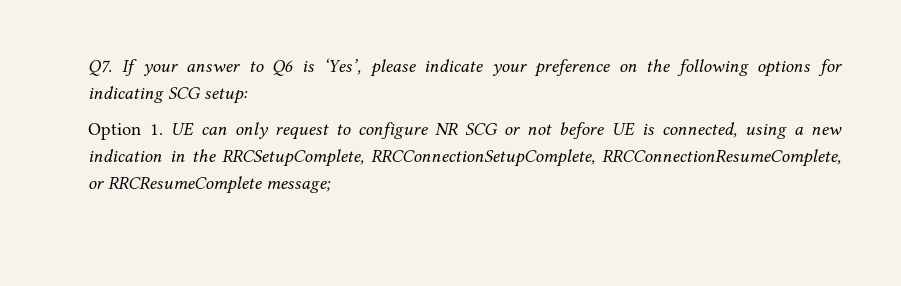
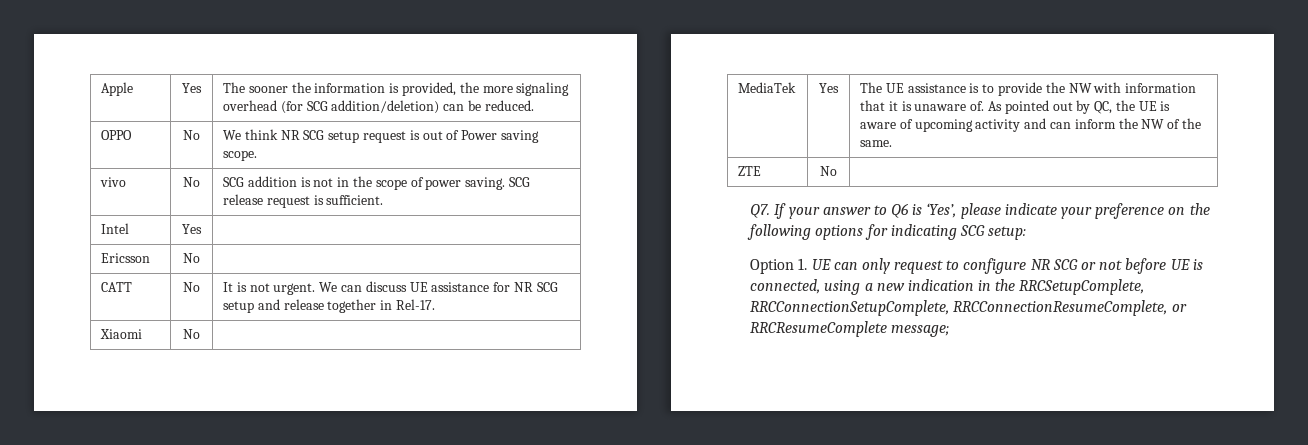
(88, 68) none -> [101,82,134,96] [182,83,202,93] [223,82,570,96] [223,100,534,114] [101,130,133,140] [183,130,200,140] [223,129,539,143] [223,150,258,161] [100,177,127,187] [183,177,200,187] [223,176,530,190] [223,194,384,208] [101,223,130,234] [182,224,202,234] [101,253,151,263] [183,253,200,263] [101,282,133,292] [183,282,200,292] [223,281,558,295] [223,299,435,313] [100,329,143,339] [183,329,200,339] [738,82,797,93] [819,83,839,93] [860,82,1197,96] [860,100,1171,114] [860,118,1201,132] [860,140,893,147] [738,166,762,176] [820,166,837,176] Apple | Yes | The sooner the information is provided, the more signaling overhead (for SCG addition/deletion) can be reduced. // OPPO | No | We think NR SCG setup request is out of Power saving scope. // vivo | No | SCG addition is not in the scope of power saving. SCG release request is sufficient. // Intel | Yes | // Ericsson | No | // CATT | No | It is not urgent. We can discuss UE assistance for NR SCG setup and release together in Rel-17. // Xiaomi | No | // MediaTek | Yes | The UE assistance is to provide the NW with information that it is unaware of. As pointed out by QC, the UE is aware of upcoming activity and can inform the NW of the same. // ZTE | No | //

